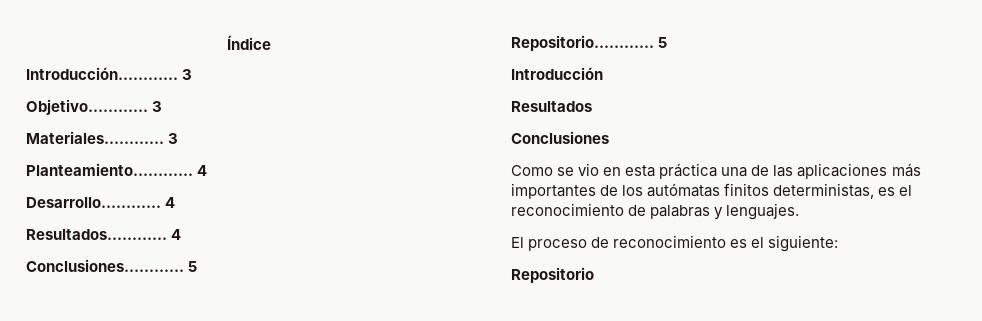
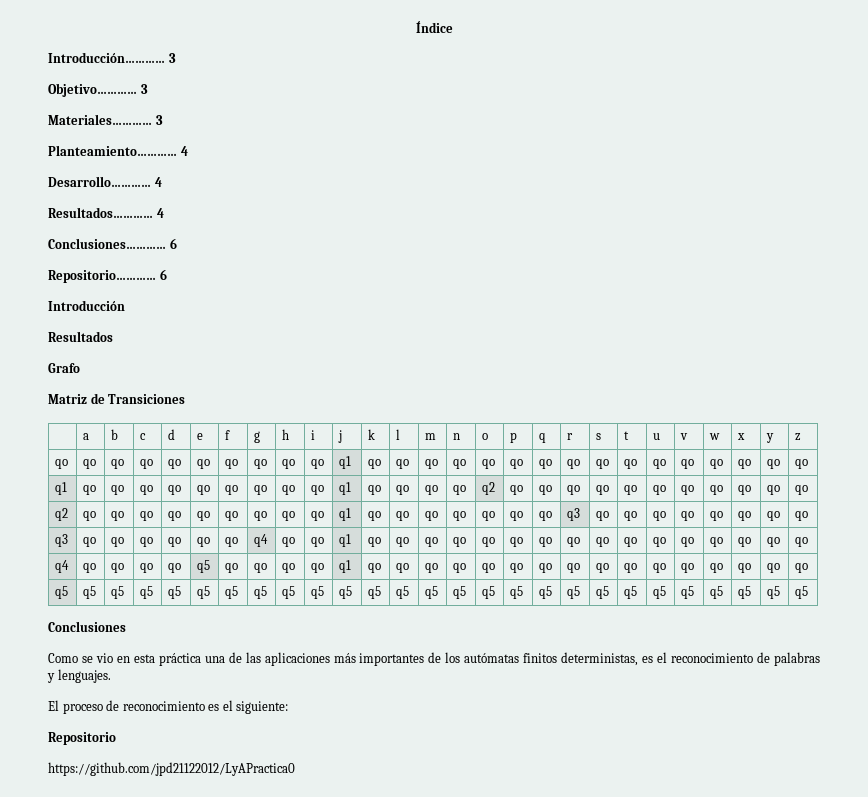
[188,261,198,272] 5 -> [169,238,177,249] 6
[658,37,668,48] 5 -> [159,269,167,280] 6
(592, 106) none -> [48,363,80,373] [48,393,186,404] [83,433,90,440] [111,429,119,440] [140,433,147,440] [168,429,176,440] [197,433,204,440] [225,430,231,440] [254,431,261,443] [282,429,290,440] [311,430,316,440] [338,430,343,443] [368,429,376,440] [396,429,401,440] [425,433,437,440] [453,433,461,440] [482,433,489,440] [510,432,518,443] [539,433,547,443] [567,433,574,440] [596,433,602,440] [624,431,630,440] [653,433,661,440] [680,433,689,440] [709,433,721,440] [737,433,746,440] [766,433,775,443] [795,433,802,441] [55,459,69,469] [83,459,97,469] [111,459,125,469] [140,459,154,469] [168,459,182,469] [197,459,211,469] [225,459,239,469] [254,459,268,469] [282,459,296,469] [311,459,325,469] [339,456,352,469] [368,459,382,469] [396,459,410,469] [425,459,439,469] [453,459,467,469] [482,459,496,469] [510,459,524,469] [539,459,553,469] [567,459,581,469] [596,459,610,469] [624,459,638,469] [653,459,667,469] [681,459,695,469] [710,459,724,469] [738,459,752,469] [767,459,781,469] [795,459,809,469] [55,482,68,495] [83,485,97,495] [111,485,125,495] [140,485,154,495] [168,485,182,495] [197,485,211,495] [225,485,239,495] [254,485,268,495] [282,485,296,495] [311,485,325,495] [339,482,352,495] [368,485,382,495] [396,485,410,495] [425,485,439,495] [453,485,467,495] [482,482,496,495] [510,485,524,495] [539,485,553,495] [567,485,581,495] [596,485,610,495] [624,485,638,495] [653,485,667,495] [681,485,695,495] [710,485,724,495] [738,485,752,495] [767,485,781,495] [795,485,809,495] [55,508,69,521] [83,511,97,521] [111,511,125,521] [140,511,154,521] [168,511,182,521] [197,511,211,521] [225,511,239,521] [254,511,268,521] [282,511,296,521] [311,511,325,521] [339,508,352,521] [368,511,382,521] [396,511,410,521] [425,511,439,521] [453,511,467,521] [482,511,496,521] [510,511,524,521] [539,511,553,521] [567,508,581,521] [596,511,610,521] [624,511,638,521] [653,511,667,521] [681,511,695,521] [710,511,724,521] [738,511,752,521] [767,511,781,521] [795,511,809,521] [55,534,69,547] [83,537,97,547] [111,537,125,547] [140,537,154,547] [168,537,182,547] [197,537,211,547] [225,537,239,547] [254,534,269,547] [282,537,296,547] [311,537,325,547] [339,534,352,547] [368,537,382,547] [396,537,410,547] [425,537,439,547] [453,537,467,547] [482,537,496,547] [510,537,524,547] [539,537,553,547] [567,537,581,547] [596,537,610,547] [624,537,638,547] [653,537,667,547] [681,537,695,547] [710,537,724,547] [738,537,752,547] [767,537,781,547] [795,537,809,547] [55,560,70,573] [83,563,97,573] [111,563,125,573] [140,563,154,573] [168,563,182,573] [197,560,211,573] [225,563,239,573] [254,563,268,573] [282,563,296,573] [311,563,325,573] [339,560,352,573] [368,563,382,573] [396,563,410,573] [425,563,439,573] [453,563,467,573] [482,563,496,573] [510,563,524,573] [539,563,553,573] [567,563,581,573] [596,563,610,573] [624,563,638,573] [653,563,667,573] [681,563,695,573] [710,563,724,573] [738,563,752,573] [767,563,781,573] [795,563,809,573] [55,586,69,599] [83,586,97,599] [111,586,125,599] [140,586,154,599] [168,586,182,599] [197,586,211,599] [225,586,239,599] [254,586,268,599] [282,586,296,599] [311,586,325,599] [339,586,353,599] [368,586,382,599] [396,586,410,599] [425,586,439,599] [453,586,467,599] [482,586,496,599] [510,586,524,599] [539,586,553,599] [567,586,581,599] [596,586,610,599] [624,586,638,599] [653,586,667,599] [681,586,695,599] [710,586,724,599] [738,586,752,599] [767,586,781,599] [795,586,809,599] // Grafo // Matriz de Transiciones // | a | b | c | d | e | f | g | h | i | j | k | l | m | n | o | p | q | r | s | t | u | v | w | x | y | z // qo | qo | qo | qo | qo | qo | qo | qo | qo | qo | q1 | qo | qo | qo | qo | qo | qo | qo | qo | qo | qo | qo | qo | qo | qo | qo | qo // q1 | qo | qo | qo | qo | qo | qo | qo | qo | qo | q1 | qo | qo | qo | qo | q2 | qo | qo | qo | qo | qo | qo | qo | qo | qo | qo | qo // q2 | qo | qo | qo | qo | qo | qo | qo | qo | qo | q1 | qo | qo | qo | qo | qo | qo | qo | q3 | qo | qo | qo | qo | qo | qo | qo | qo // q3 | qo | qo | qo | qo | qo | qo | q4 | qo | qo | q1 | qo | qo | qo | qo | qo | qo | qo | qo | qo | qo | qo | qo | qo | qo | qo | qo // q4 | qo | qo | qo | qo | q5 | qo | qo | qo | qo | q1 | qo | qo | qo | qo | qo | qo | qo | qo | qo | qo | qo | qo | qo | qo | qo | qo // q5 | q5 | q5 | q5 | q5 | q5 | q5 | q5 | q5 | q5 | q5 | q5 | q5 | q5 | q5 | q5 | q5 | q5 | q5 | q5 | q5 | q5 | q5 | q5 | q5 | q5 | q5
(594, 275) none -> [48,762,295,776] // https://github.com/jpd21122012/LyAPractica0

